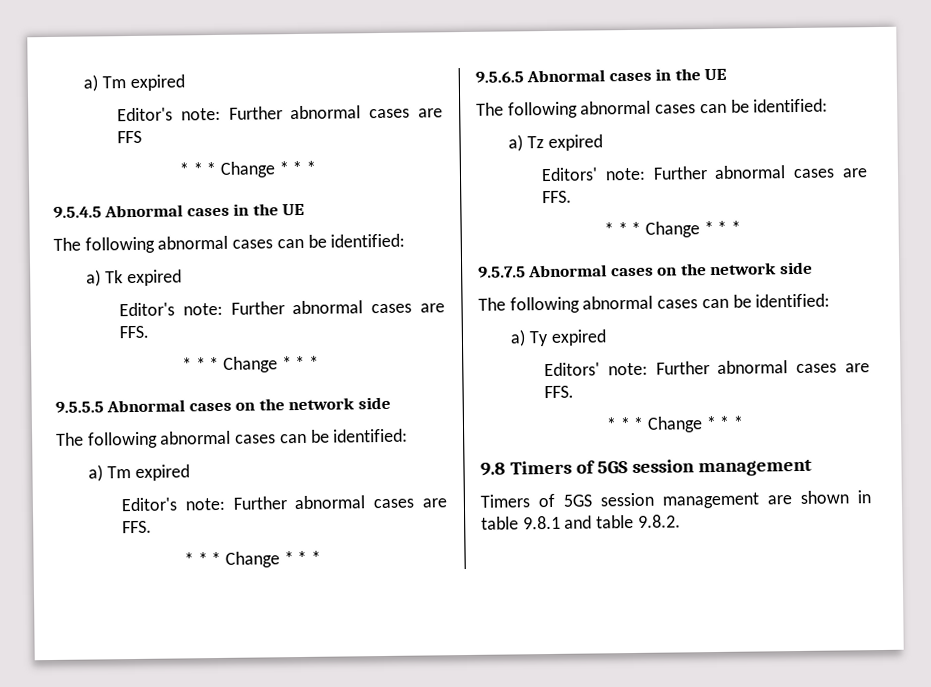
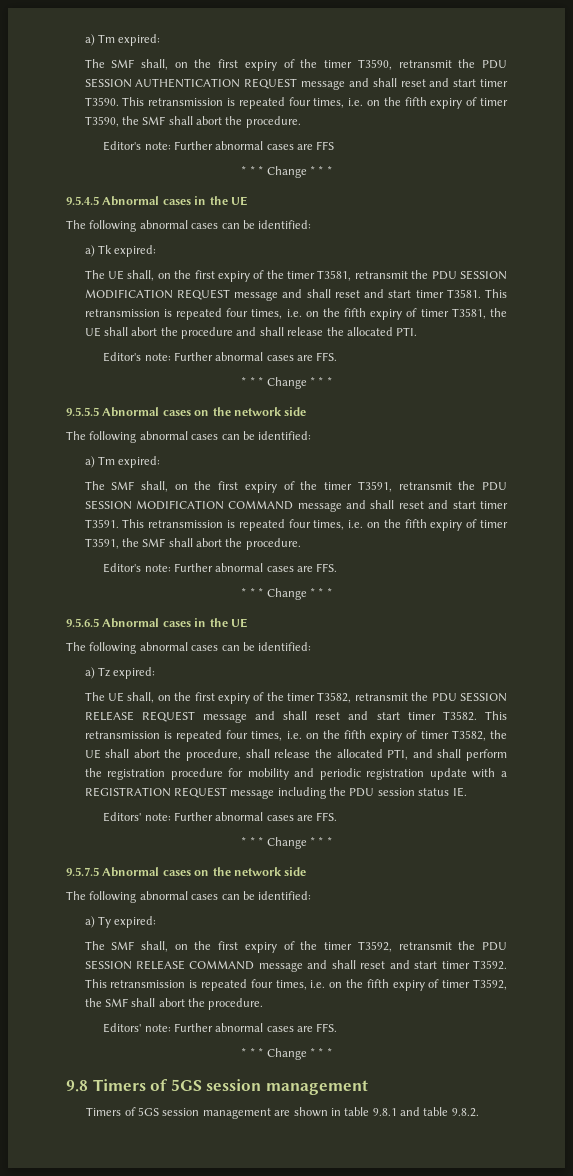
[83,74,185,92] a) Tm expired -> [84,34,161,46] [84,59,508,71] [84,78,509,90] [84,97,508,109] [84,116,301,128] a) Tm expired: // The SMF shall, on the first expiry of the timer T3590, retransmit the PDU SESSION AUTHENTICATION REQUEST message and shall reset and start timer T3590. This retransmission is repeated four times, i.e. on the fifth expiry of timer T3590, the SMF shall abort the procedure.
[126,269,182,287] expired -> [114,245,157,257] [84,270,507,282] [84,289,508,301] [84,308,508,320] [84,327,418,339] expired: // The UE shall, on the first expiry of the timer T3581, retransmit the PDU SESSION MODIFICATION REQUEST message and shall reset and start timer T3581. This retransmission is repeated four times, i.e. on the fifth expiry of timer T3581, the UE shall abort the procedure and shall release the allocated PTI.
[134,464,190,481] expired -> [118,456,161,468] [84,481,508,493] [84,500,508,512] [84,519,508,531] [84,538,301,550] expired: // The SMF shall, on the first expiry of the timer T3591, retransmit the PDU SESSION MODIFICATION COMMAND message and shall reset and start timer T3591. This retransmission is repeated four times, i.e. on the fifth expiry of timer T3591, the SMF shall abort the procedure.
[547,134,603,151] expired -> [113,667,156,679] [84,692,507,704] [84,711,507,723] [84,730,508,742] [84,749,507,761] [84,768,507,780] [84,787,467,799] expired: // The UE shall, on the first expiry of the timer T3582, retransmit the PDU SESSION RELEASE REQUEST message and shall reset and start timer T3582. This retransmission is repeated four times, i.e. on the fifth expiry of timer T3582, the UE shall abort the procedure, shall release the allocated PTI, and shall perform the registration procedure for mobility and periodic registration update with a REGISTRATION REQUEST message including the PDU session status IE.
[550,329,607,346] expired -> [114,916,157,928] [84,941,508,953] [84,960,508,972] [84,979,507,991] [84,998,264,1010] expired: // The SMF shall, on the first expiry of the timer T3592, retransmit the PDU SESSION RELEASE COMMAND message and shall reset and start timer T3592. This retransmission is repeated four times, i.e. on the fifth expiry of timer T3592, the SMF shall abort the procedure.

